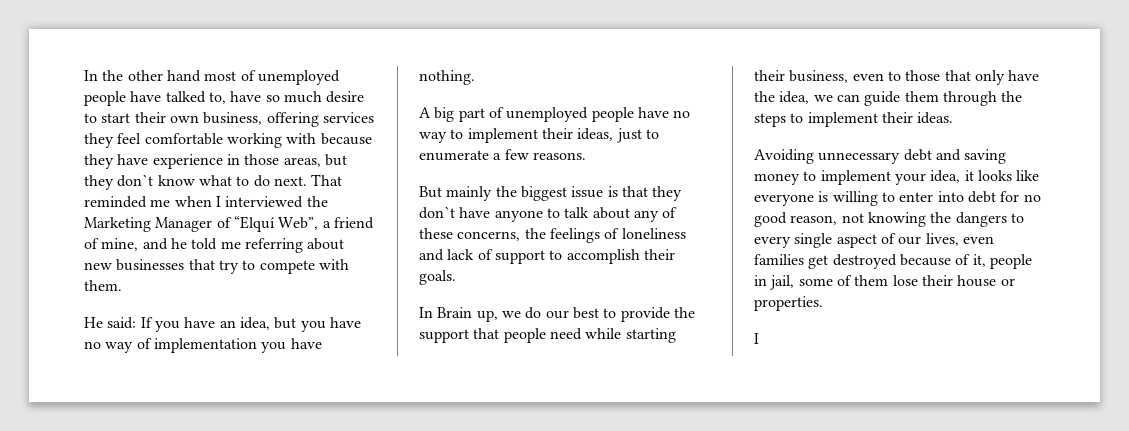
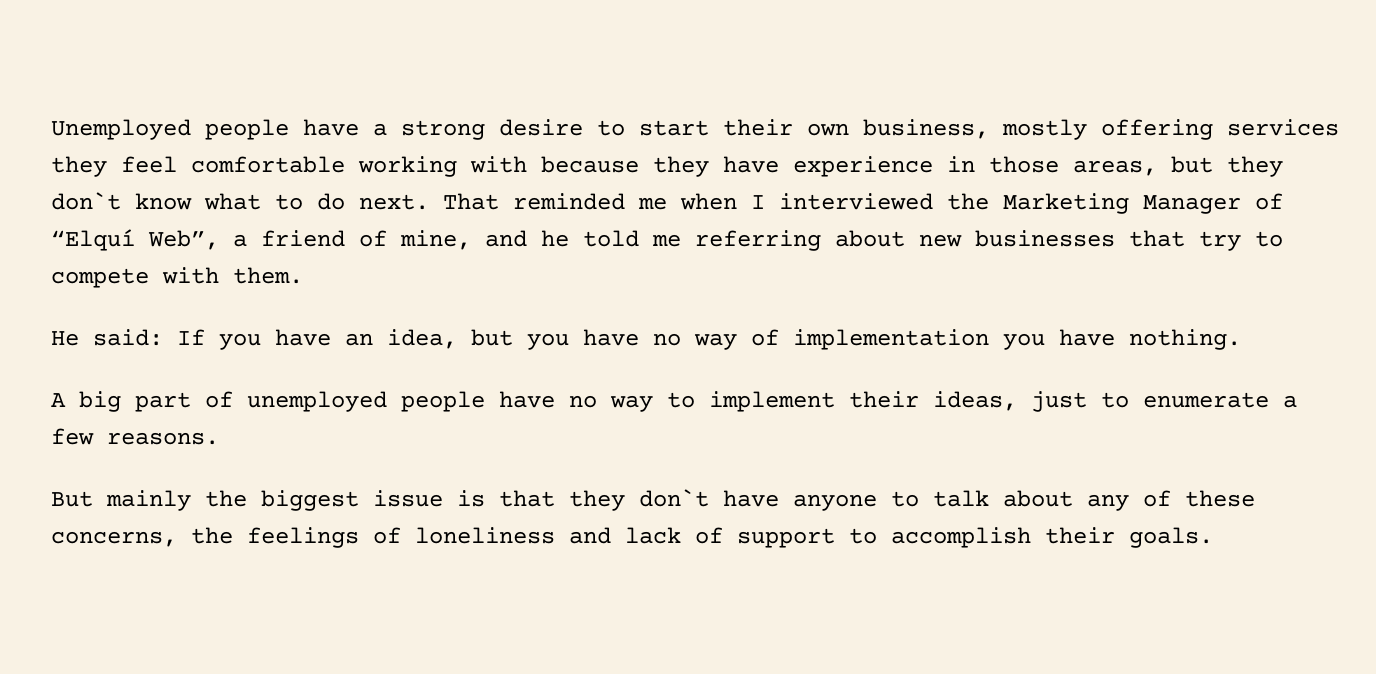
[84,70,340,85] [84,91,322,106] In the other hand most of unemployed people have talked to, have so much -> [51,119,485,140] Unemployed people have a strong
(263, 118) none -> [1002,119,1087,140] mostly
[419,307,695,322] [419,328,676,343] [754,70,1040,85] [754,91,1023,106] [754,112,954,127] [754,149,1007,164] [754,170,1040,185] [754,191,1041,206] [754,212,1024,227] [754,233,994,248] [754,254,1032,269] [754,275,1015,290] [754,296,823,311] [754,333,759,344] // In Brain up, we do our best to provide the support that people need while starting their business, even to those that only have the idea, we can guide them through the steps to implement their ideas. // Avoiding unnecessary debt and saving money to implement your idea, it looks like everyone is willing to enter into debt for no good reason, not knowing the dangers to every single aspect of our lives, even families get destroyed because of it, people in jail, some of them lose their house or properties. // I -> (1213, 537) none

